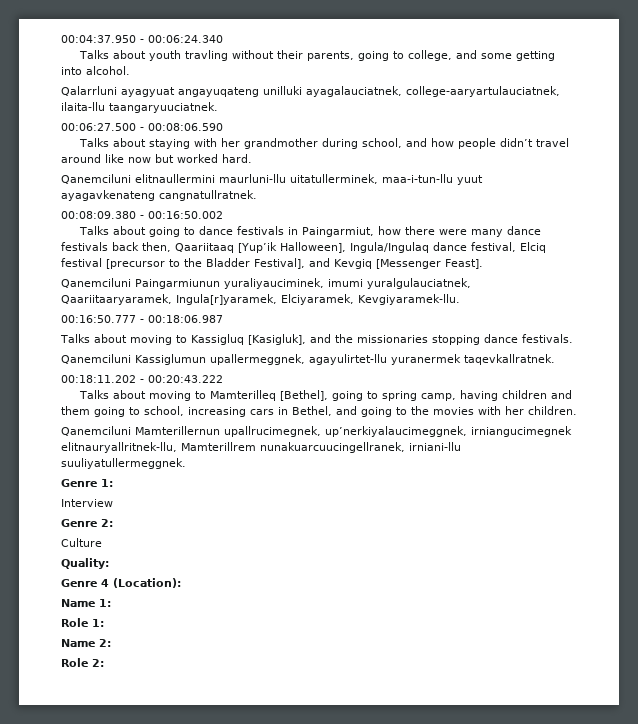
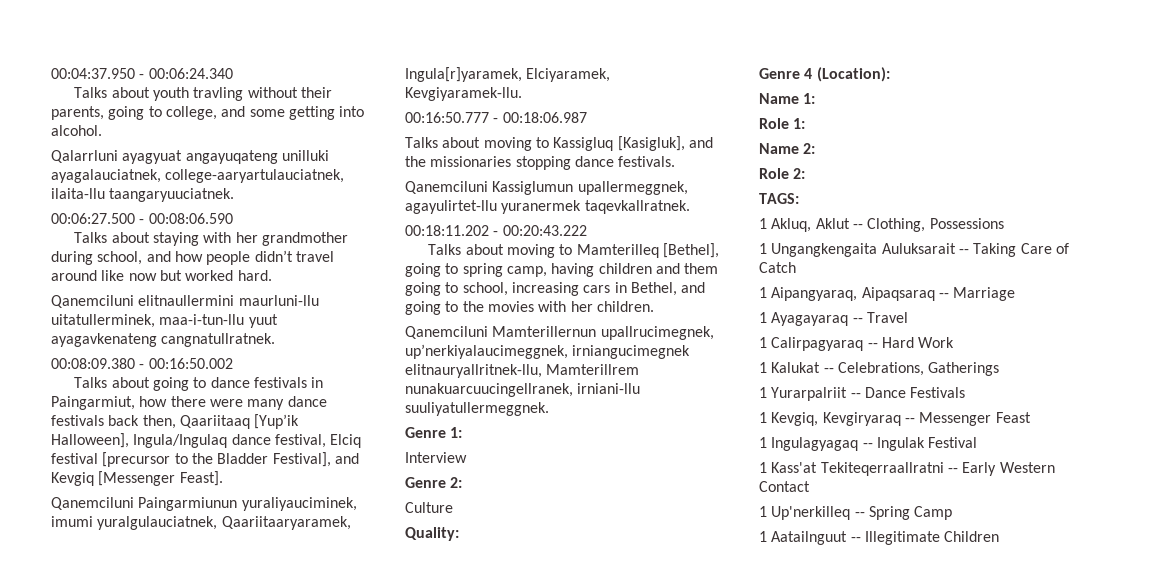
(104, 663) none -> [759,193,799,204] [759,218,1004,232] [759,243,1069,257] [759,262,796,273] [759,287,1016,301] [759,312,908,326] [759,337,955,351] [759,362,1000,376] [759,387,966,401] [759,412,1031,426] [759,437,978,451] [759,462,1055,476] [759,481,810,492] [759,506,953,520] [759,531,1000,545] // TAGS: // 1 Akluq, Aklut -- Clothing, Possessions // 1 Ungangkengaita Auluksarait -- Taking Care of Catch // 1 Aipangyaraq, Aipaqsaraq -- Marriage // 1 Ayagayaraq -- Travel // 1 Calirpagyaraq -- Hard Work // 1 Kalukat -- Celebrations, Gatherings // 1 Yurarpalriit -- Dance Festivals // 1 Kevgiq, Kevgiryaraq -- Messenger Feast // 1 Ingulagyagaq -- Ingulak Festival // 1 Kass'at Tekiteqerraallratni -- Early Western Contact // 1 Up'nerkilleq -- Spring Camp // 1 Aatailnguut -- Illegitimate Children

